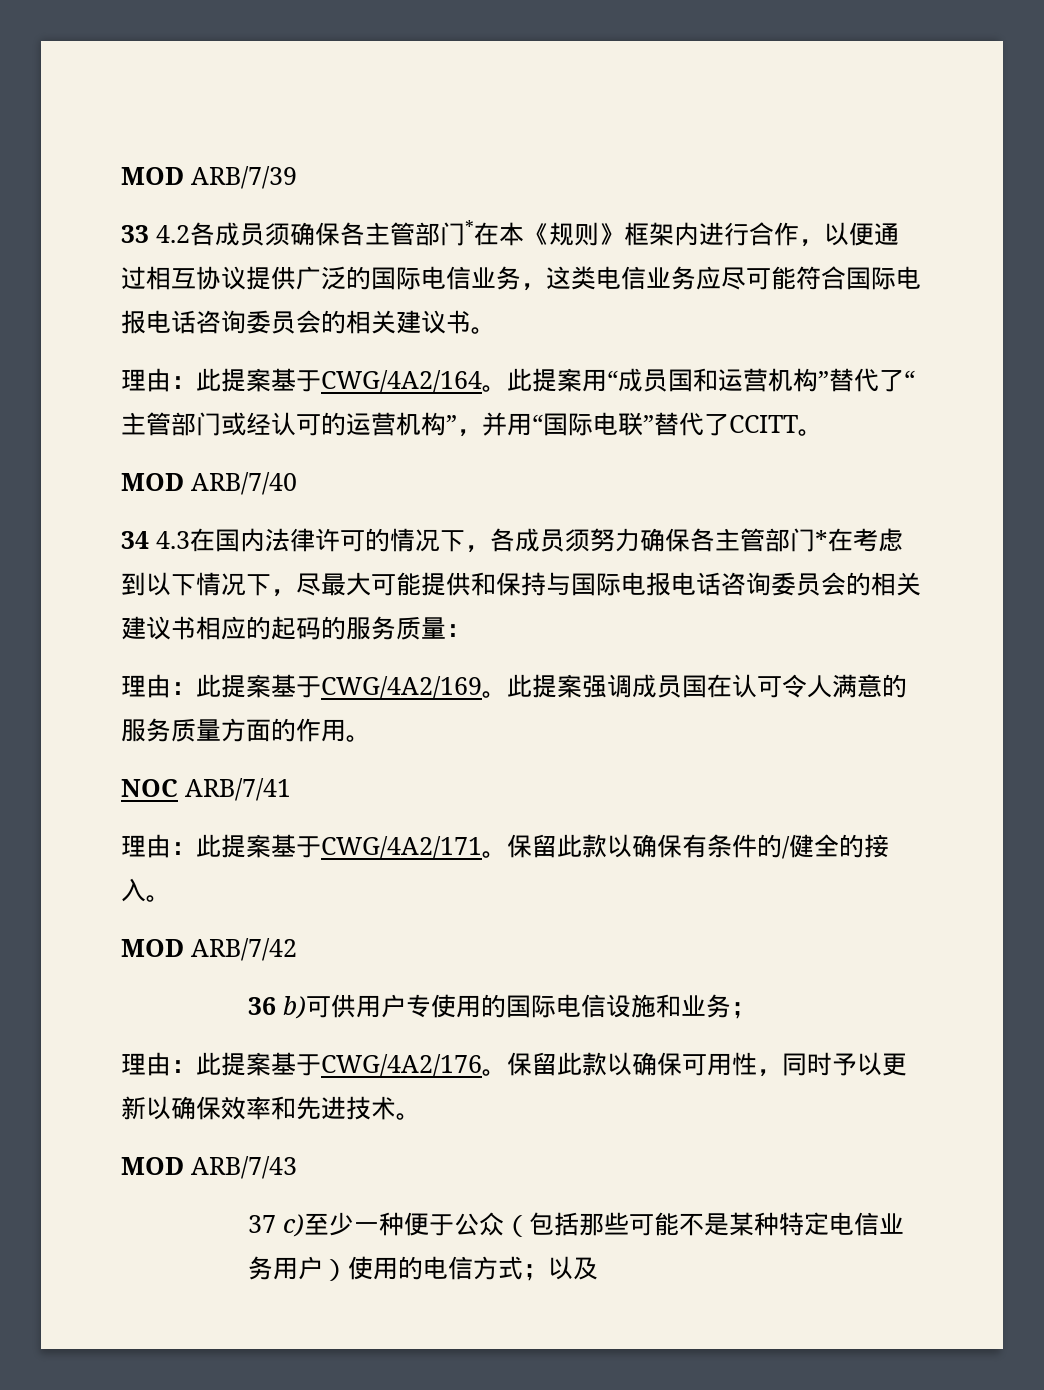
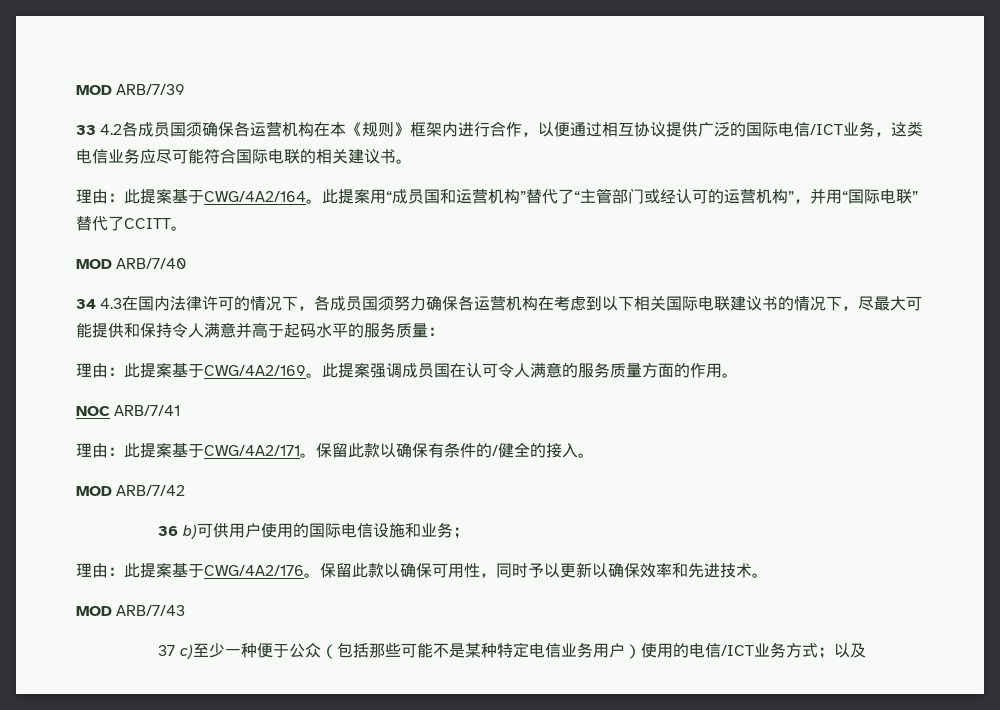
(265, 234) none -> [170,122,187,137] 国
[365,220,474,246] 主管部门* -> [250,122,315,137] 运营机构
(471, 278) none -> [810,124,844,135] /ICT
[121,310,321,334] 报电话咨询委员会 -> [284,149,300,164] 联
(565, 540) none -> [362,296,379,311] 国
[715,528,903,552] [121,572,196,596] 主管部门*在考虑到以下 -> [474,295,795,311] 运营机构在考虑到以下相关国际电联建议书的
[546,572,921,596] [121,616,321,640] 与国际电报电话咨询委员会的相关建议书相应的起码 -> [172,322,348,338] 令人满意并高于起码水平
[405,994,431,1018] 专 -> (261, 530) none
(473, 1268) none -> [720,642,786,658] /ICT业务

